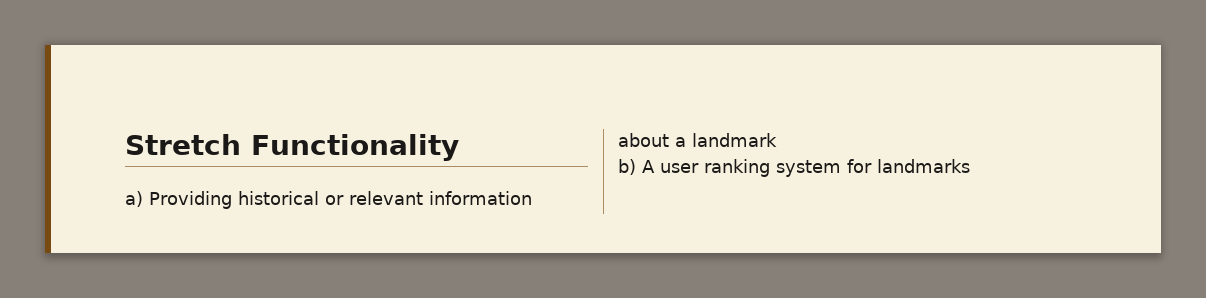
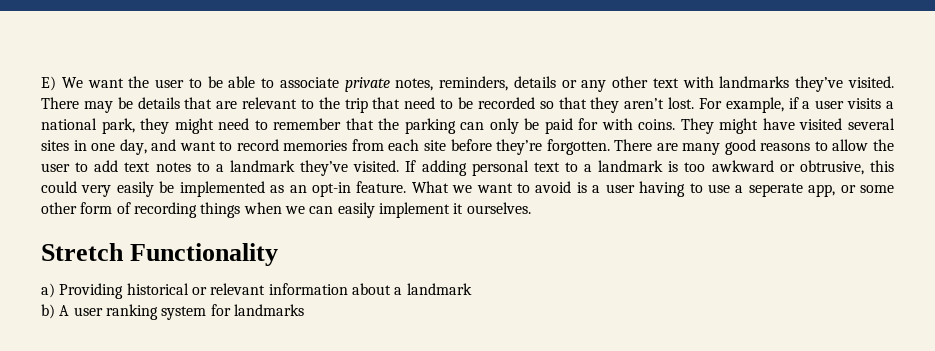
(125, 144) none -> [41,76,895,92] [41,97,894,113] [41,118,895,134] [41,139,894,155] [41,160,894,176] [41,181,894,197] [41,202,531,218] E) We want the user to be able to associate private notes, reminders, details or any other text with landmarks they’ve visited. There may be details that are relevant to the trip that need to be recorded so that they aren’t lost. For example, if a user visits a national park, they might need to remember that the parking can only be paid for with coins. They might have visited several sites in one day, and want to record memories from each site before they’re forgotten. There are many good reasons to allow the user to add text notes to a landmark they’ve visited. If adding personal text to a landmark is too awkward or obtrusive, this could very easily be implemented as an opt-in feature. What we want to avoid is a user having to use a seperate app, or some other form of recording things when we can easily implement it ourselves. //

